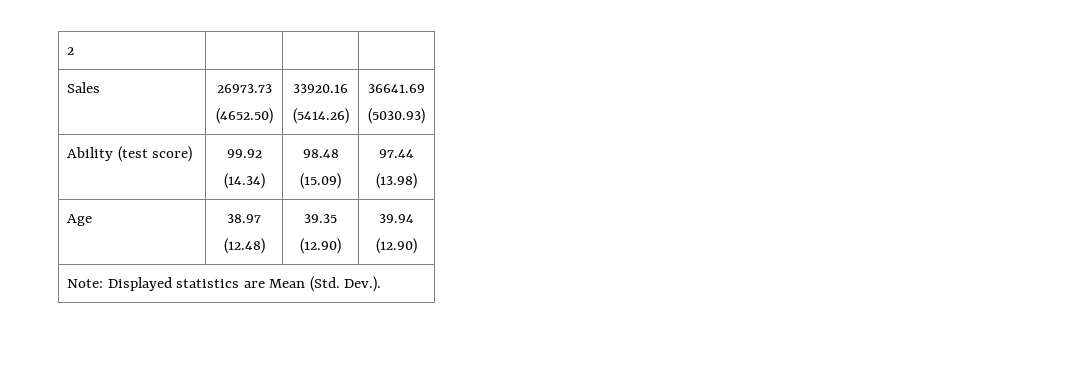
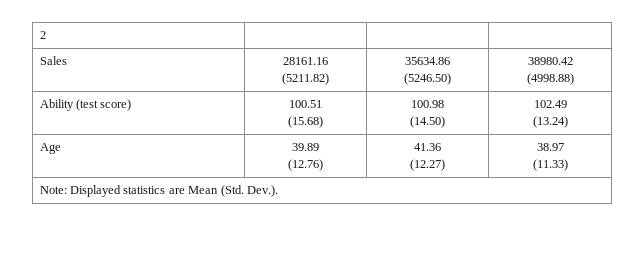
[216,84,272,93] [215,108,273,124] [293,84,348,93] [292,108,349,124] [368,84,425,93] [368,108,425,124] [67,146,193,162] [226,149,262,158] [223,173,265,189] [302,149,339,158] [300,173,341,189] [379,149,414,158] [376,173,417,189] [67,214,93,226] [227,214,261,223] [223,238,265,254] [304,214,337,223] [300,238,341,254] [379,214,414,223] [376,238,417,254] 26973.73 // (4652.50) | 33920.16 // (5414.26) | 36641.69 // (5030.93) // Ability (test score) | 99.92 // (14.34) | 98.48 // (15.09) | 97.44 // (13.98) // Age | 38.97 // (12.48) | 39.35 // (12.90) | 39.94 // (12.90) -> [283,57,328,65] [282,73,329,85] [405,57,450,65] [404,73,451,85] [527,57,573,65] [526,73,574,85] [39,99,132,111] [289,100,322,108] [288,116,323,128] [411,100,444,108] [410,116,445,128] [533,100,567,108] [532,116,568,128] [39,143,61,154] [292,143,319,151] [288,159,323,171] [414,143,441,151] [410,159,445,171] [536,143,564,151] [532,159,568,171] 28161.16 // (5211.82) | 35634.86 // (5246.50) | 38980.42 // (4998.88) // Ability (test score) | 100.51 // (15.68) | 100.98 // (14.50) | 102.49 // (13.24) // Age | 39.89 // (12.76) | 41.36 // (12.27) | 38.97 // (11.33)

